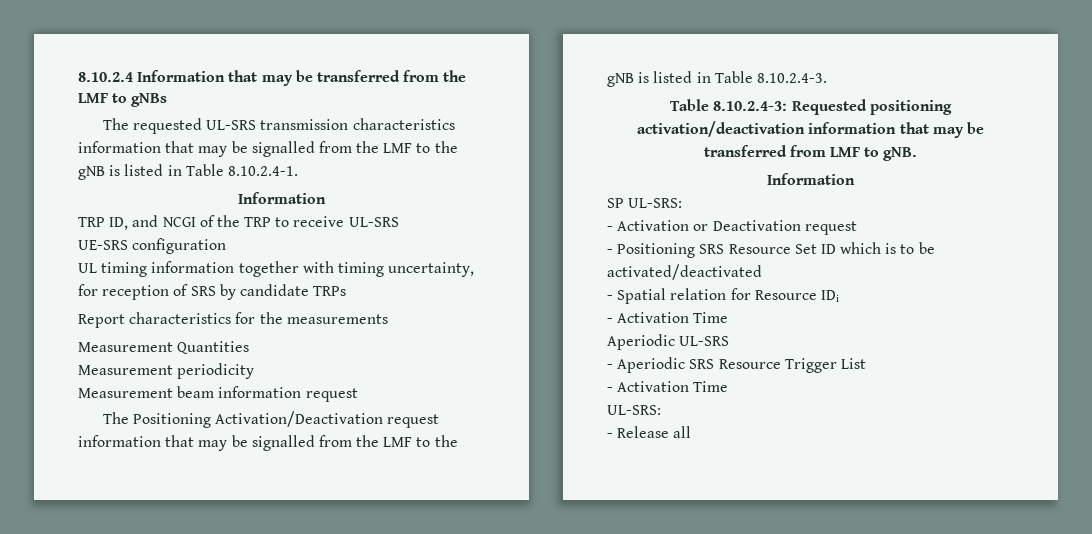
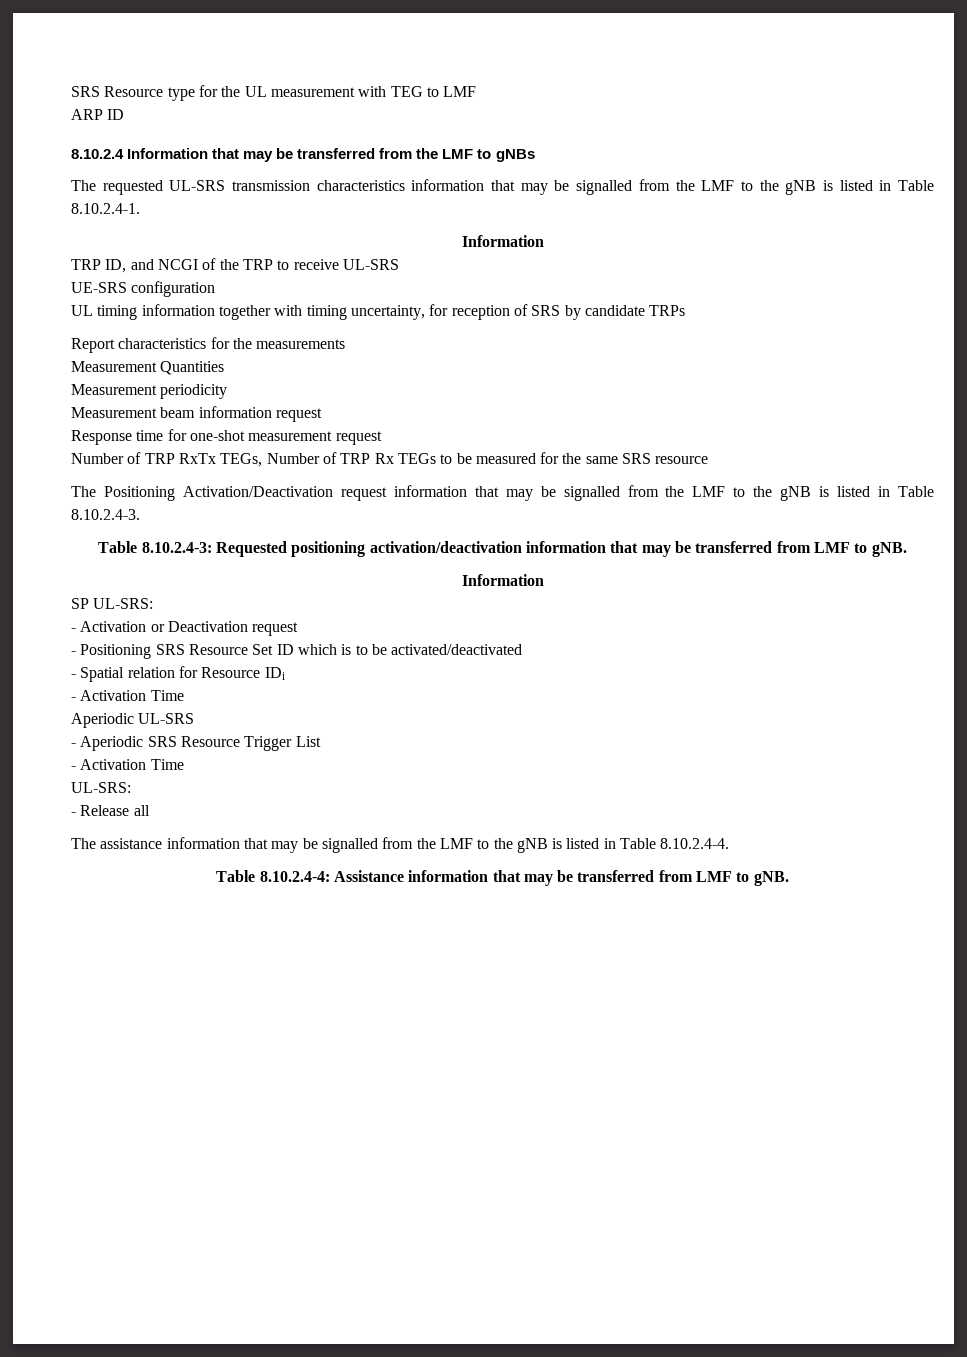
(78, 77) none -> [71,85,477,101] [71,109,125,120] SRS Resource type for the UL measurement with TEG to LMF // ARP ID //
(358, 395) none -> [71,429,382,445] [71,452,709,467] // Response time for one-shot measurement request // Number of TRP RxTx TEGs, Number of TRP Rx TEGs to be measured for the same SRS resource
(692, 432) none -> [71,837,730,853] [216,870,789,886] // The assistance information that may be signalled from the LMF to the gNB is listed in Table 8.10.2.4-4. // Table 8.10.2.4-4: Assistance information that may be transferred from LMF to gNB.

